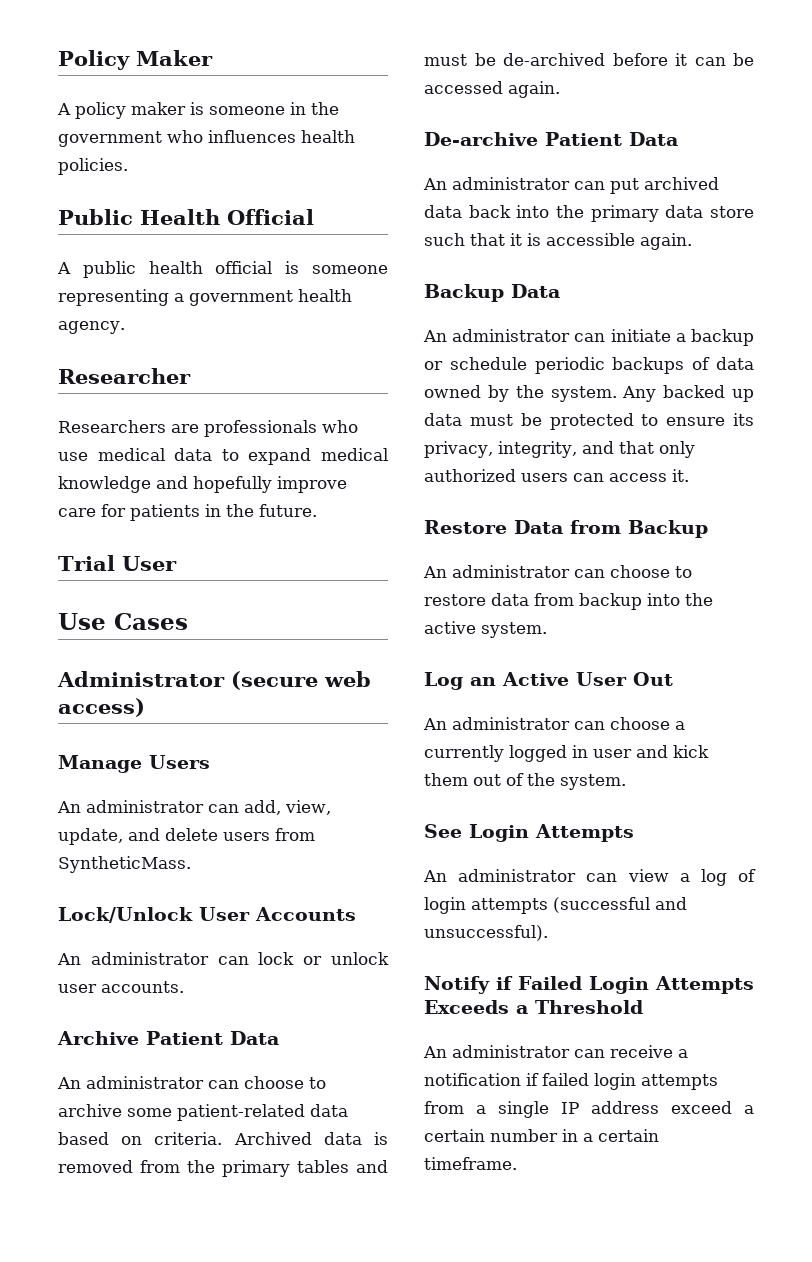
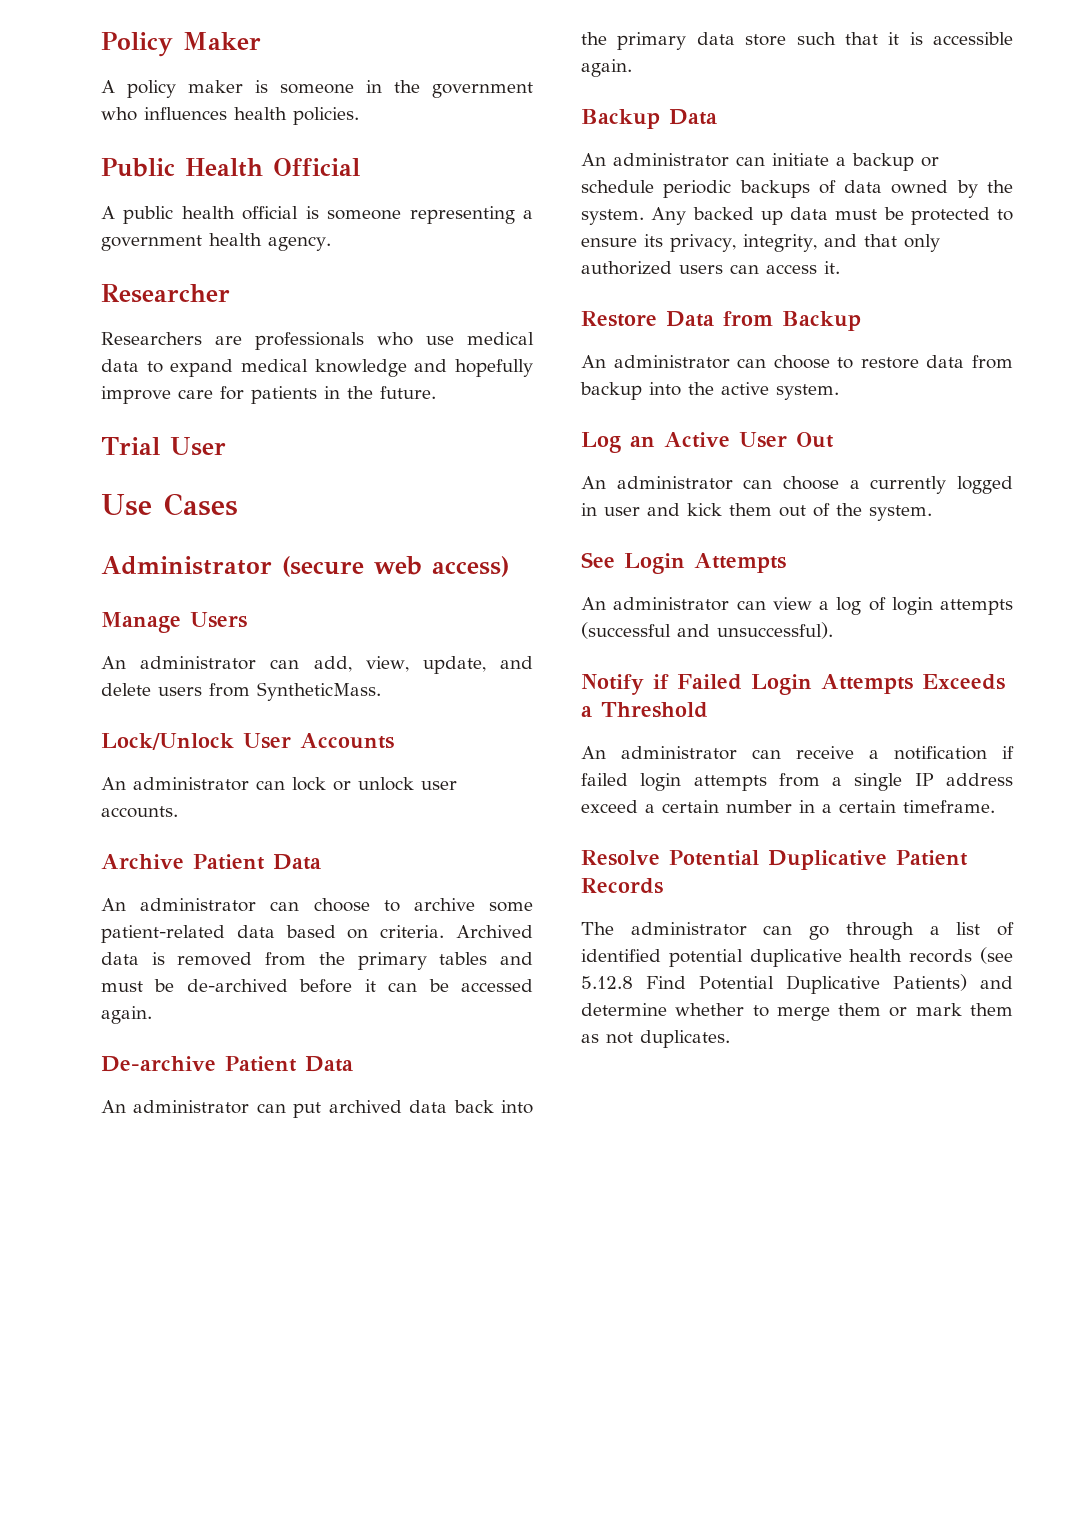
(517, 1163) none -> [581,850,968,870] [581,878,663,894] [581,922,1014,940] [581,947,1013,967] [581,974,1013,994] [581,1003,1013,1021] [581,1030,730,1048] // Resolve Potential Duplicative Patient Records // The administrator can go through a list of identified potential duplicative health records (see 5.12.8 Find Potential Duplicative Patients) and determine whether to merge them or mark them as not duplicates.

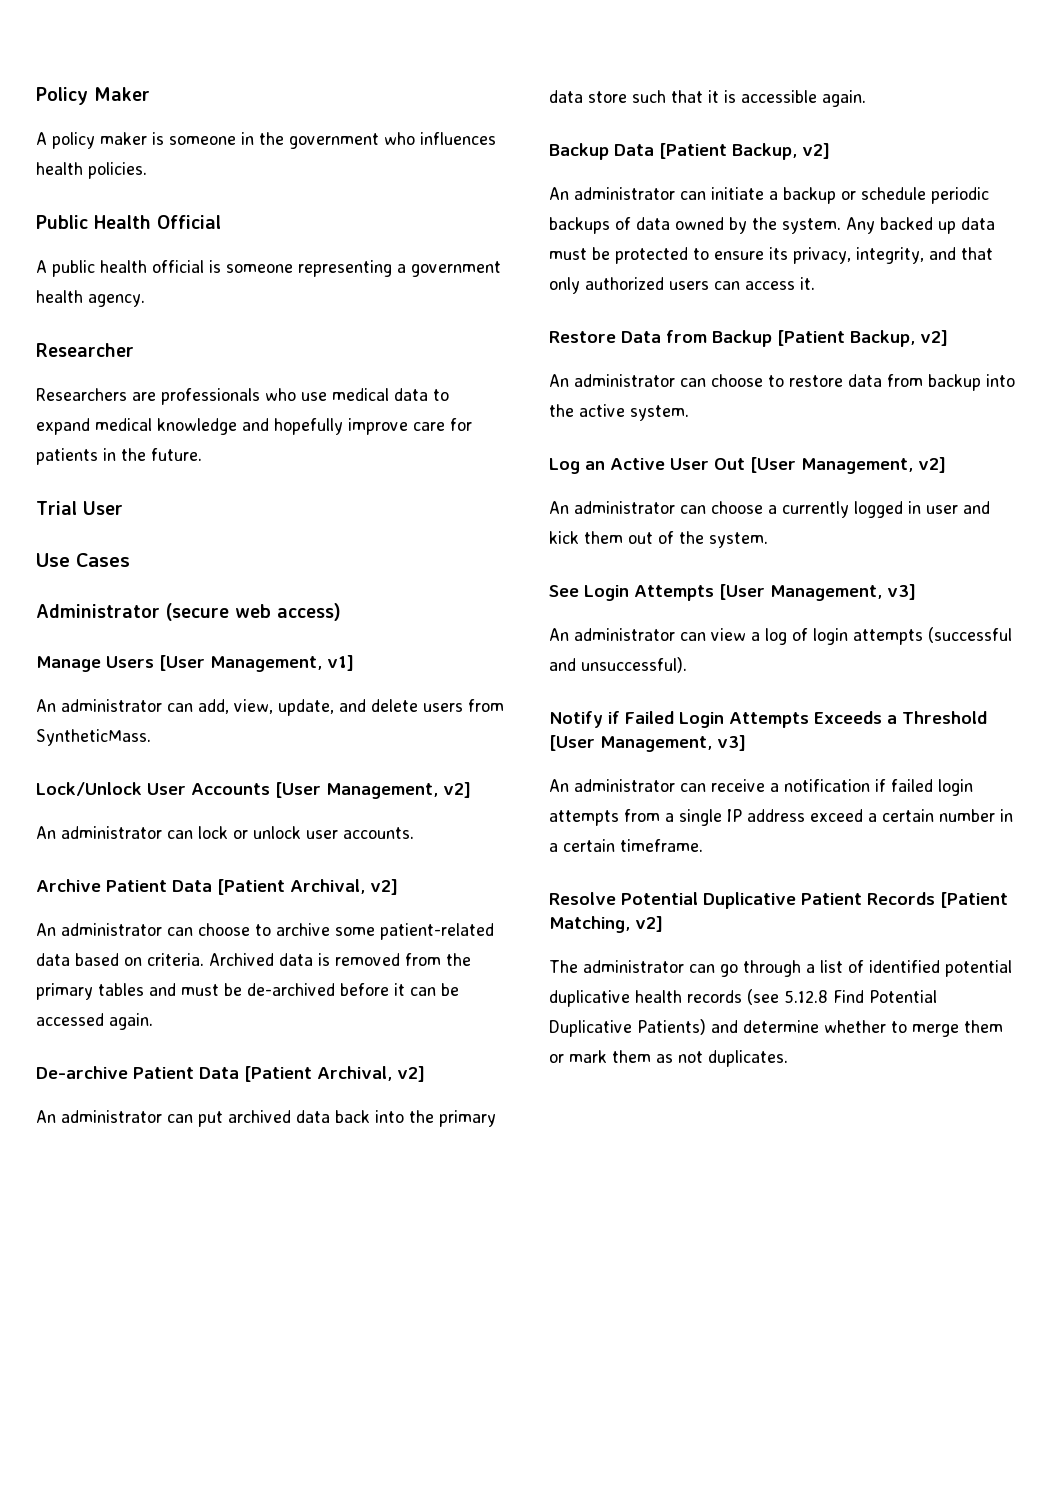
(247, 620) none -> [159,655,354,672] [User Management, v1]
(394, 741) none -> [275,782,471,799] [User Management, v2]
(321, 862) none -> [217,879,398,895] [Patient Archival, v2]
(353, 1064) none -> [244,1066,425,1082] [Patient Archival, v2]
(717, 117) none -> [659,143,830,160] [Patient Backup, v2]
(861, 321) none -> [777,330,948,347] [Patient Backup, v2]
(834, 440) none -> [750,457,946,474] [User Management, v2]
(786, 563) none -> [719,584,916,601] [User Management, v3]
(708, 710) none -> [549,735,746,752] [User Management, v3]
(663, 886) none -> [940,892,1008,908] [549,916,663,933] [Patient Matching, v2]

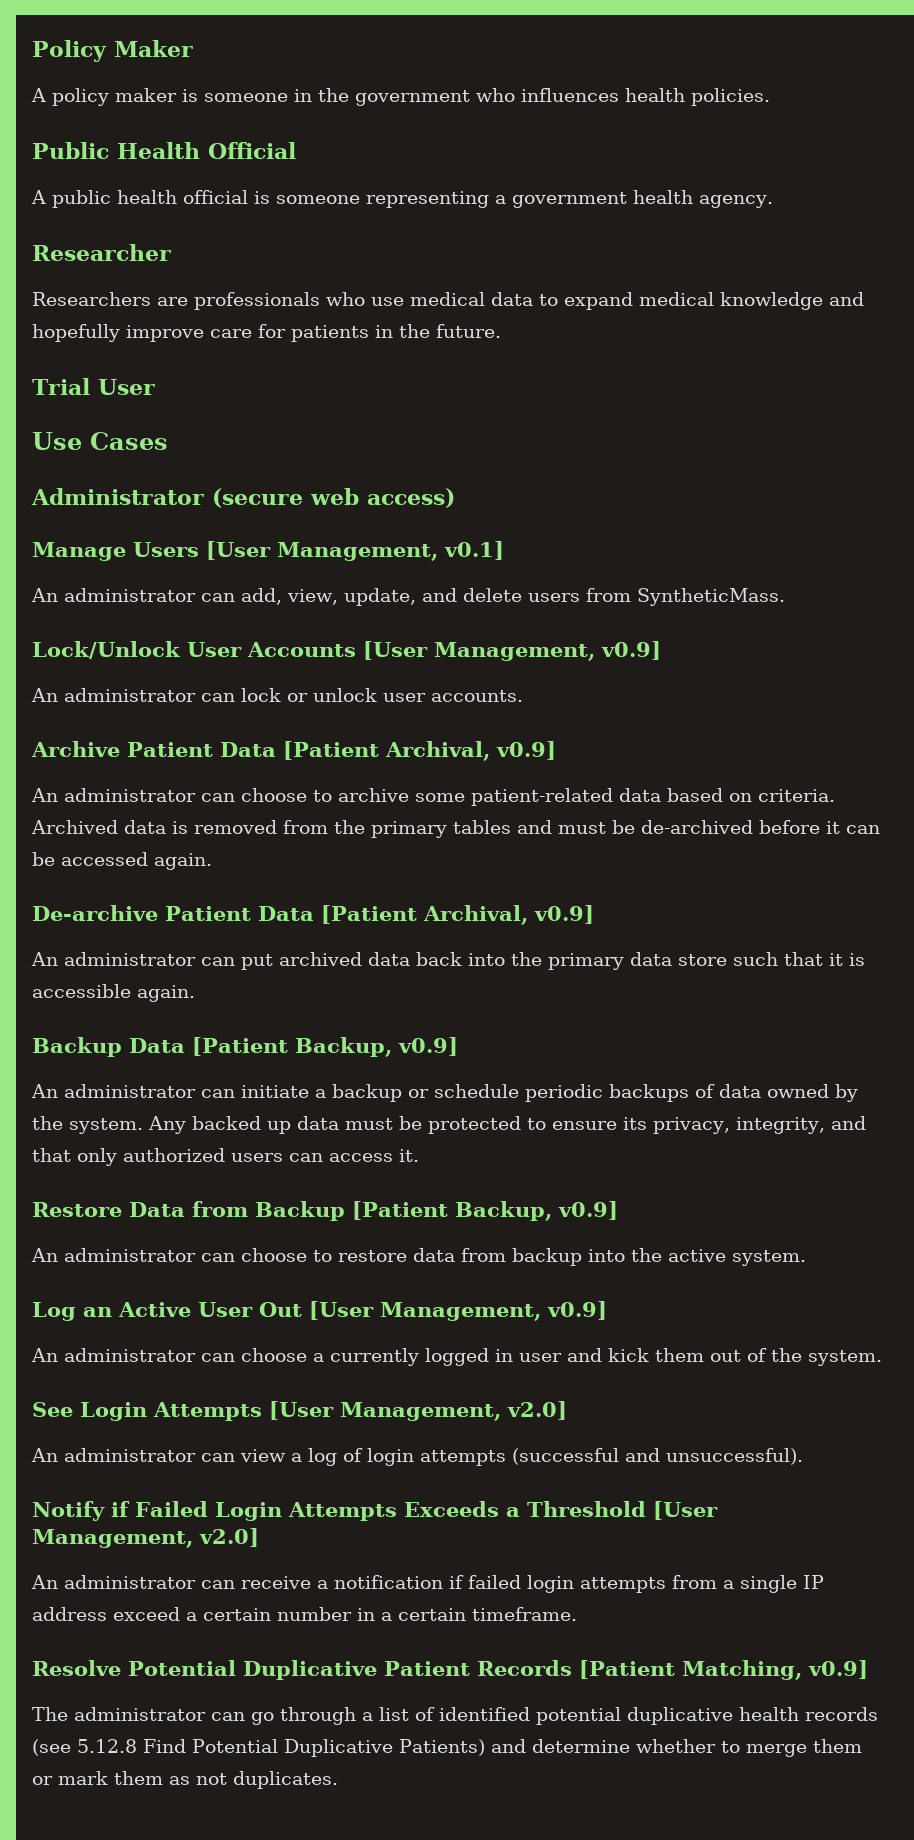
[327,655,354,671] v1] -> [444,541,504,560] v0.1]
[443,782,471,798] v2] -> [601,641,661,660] v0.9]
[370,879,398,895] v2] -> [496,741,556,760] v0.9]
[397,1066,425,1082] v2] -> [534,905,594,924] v0.9]
[802,143,830,159] v2] -> [398,1037,458,1056] v0.9]
[920,330,948,346] v2] -> [558,1201,618,1220] v0.9]
[918,457,946,473] v2] -> [547,1301,607,1320] v0.9]
[887,584,916,600] v3] -> [507,1401,567,1420] v2.0]
[717,735,746,751] v3] -> [199,1528,259,1547] v2.0]
[635,916,663,932] v2] -> [808,1660,868,1679] v0.9]

